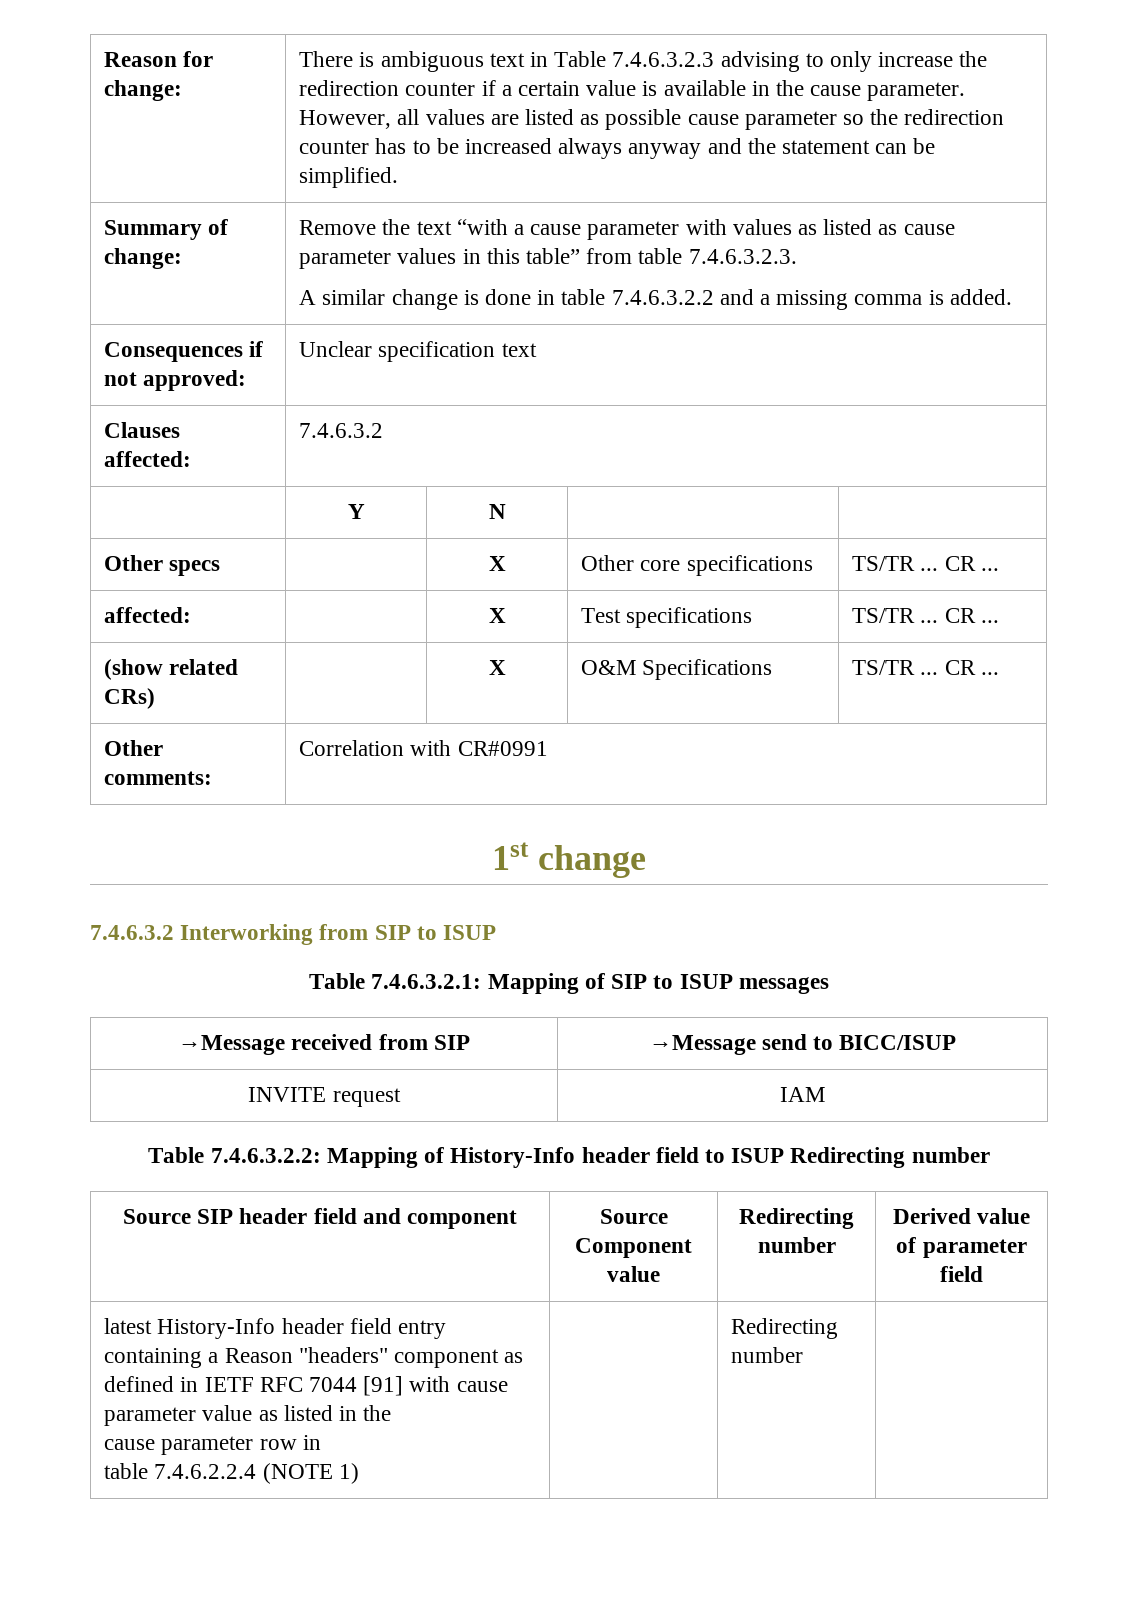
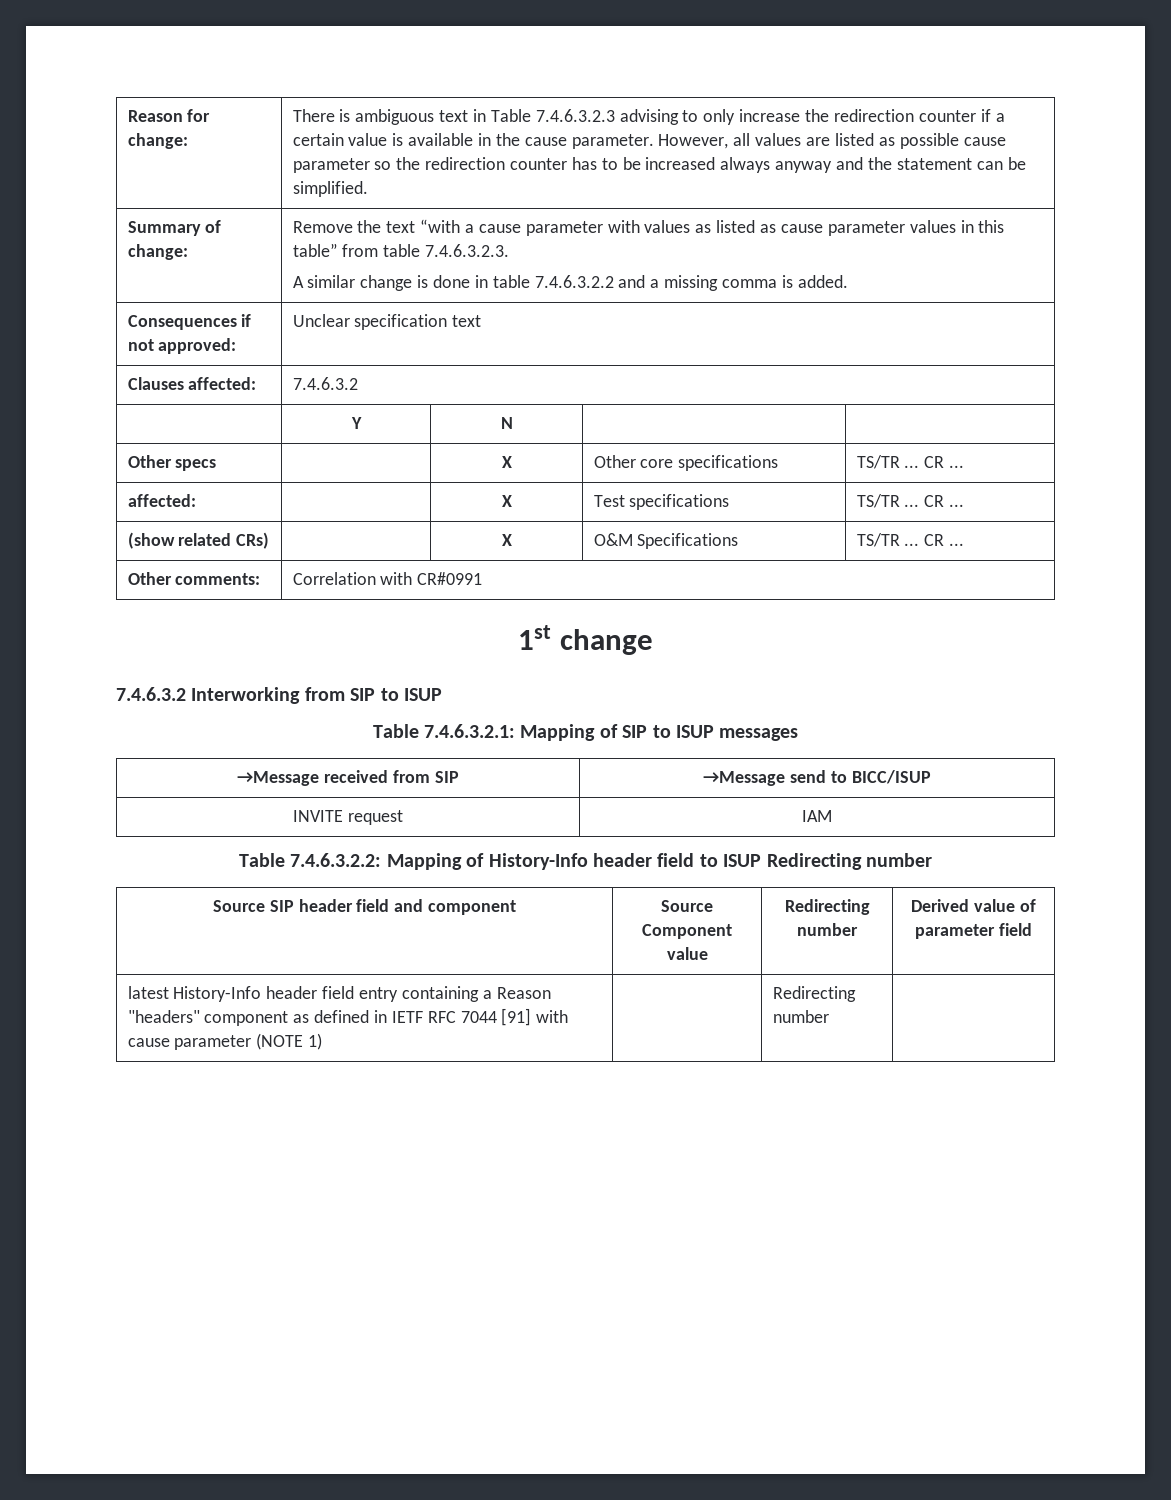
[202,1405,392,1421] [104,1435,321,1455] [104,1463,257,1479] value as listed in the // cause parameter row in // table 7.4.6.2.2.4 -> (252, 1042) none

